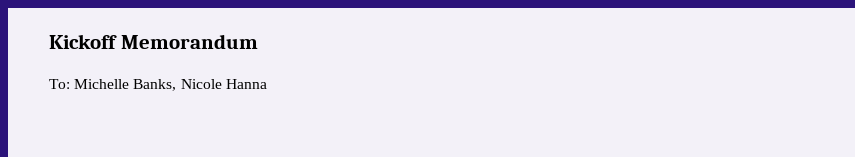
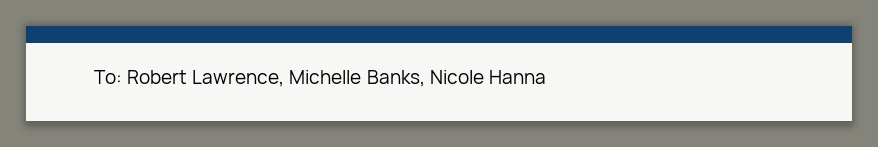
[49,34,258,49] [49,79,70,89] Kickoff Memorandum // To: -> [94,70,285,87] To: Robert Lawrence,

